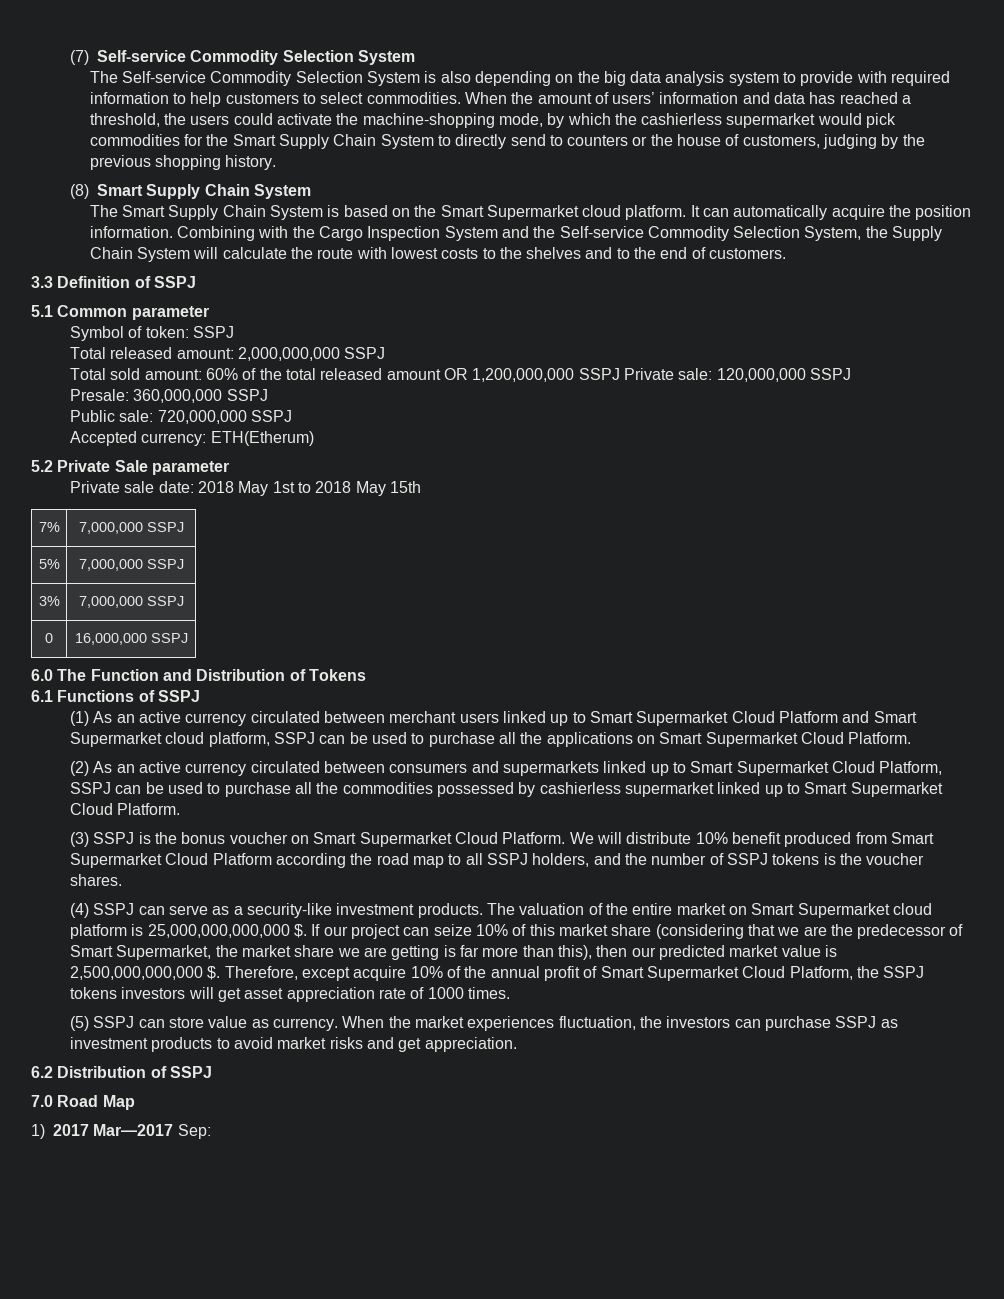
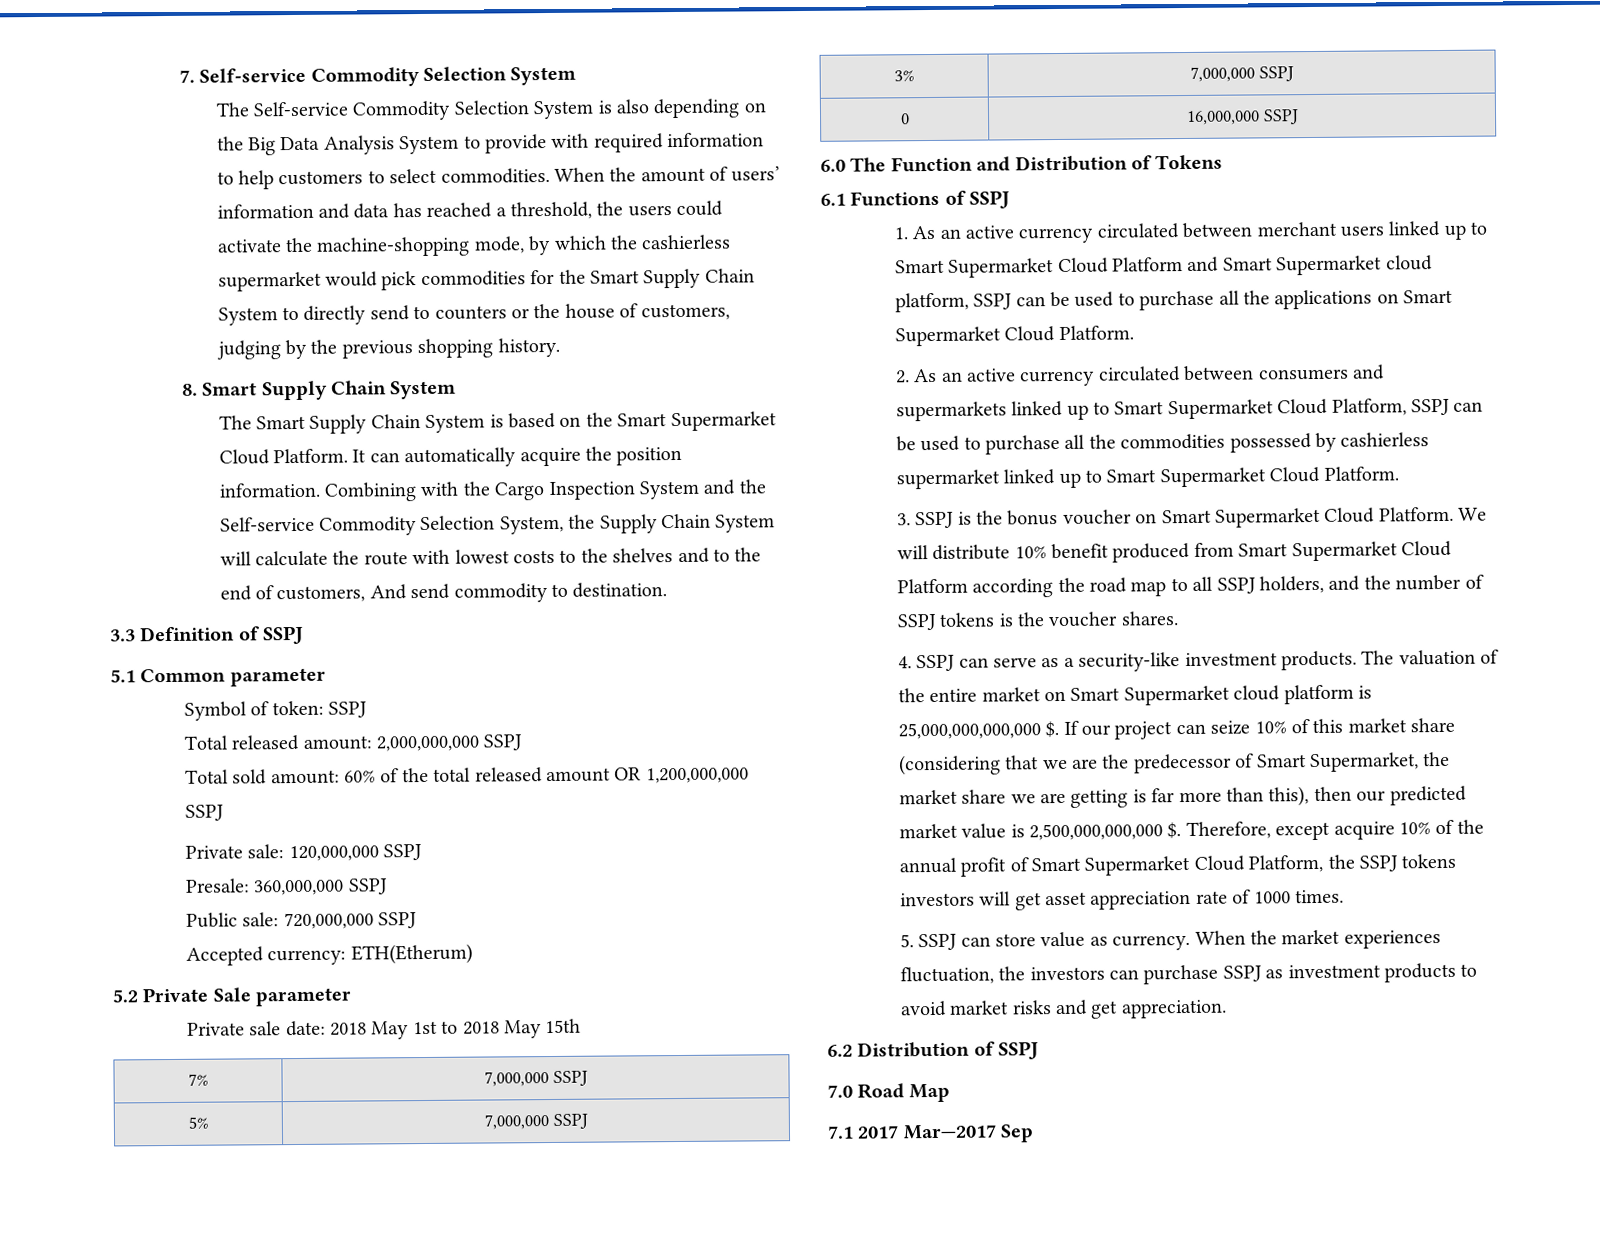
[70,50,90,65] (7) -> [178,69,195,83] 7.
[603,71,779,86] big data analysis system -> [248,135,460,156] Big Data Analysis System
[70,184,90,199] (8) -> [181,383,198,396] 8.
[582,205,687,220] cloud platform. -> [218,448,349,465] Cloud Platform.
[709,248,787,259] customers. -> [276,582,668,603] customers, And send commodity to destination.
(620, 374) none -> (224, 812) //
[70,711,90,726] (1) -> [893,227,908,240] 1.
[70,761,90,776] (2) -> [895,370,910,384] 2.
[70,832,90,847] (3) -> [896,513,911,526] 3.
[70,903,90,918] (4) -> [897,656,912,669] 4.
[70,1016,90,1031] (5) -> [899,934,914,948] 5.
[31,1124,45,1139] 1) -> [827,1125,854,1139] 7.1
[177,1124,211,1139] Sep: -> [1000,1124,1035,1143] Sep

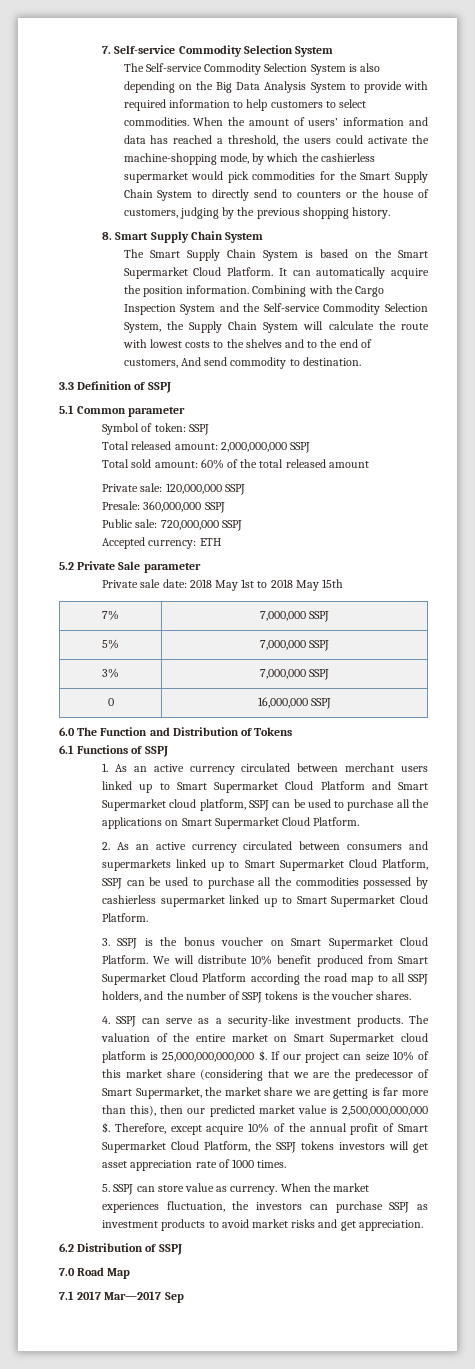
[614,767,749,784] [184,804,224,821] OR 1,200,000,000 SSPJ -> (369, 464) none
[350,943,473,965] ETH(Etherum) -> [199,538,221,546] ETH

